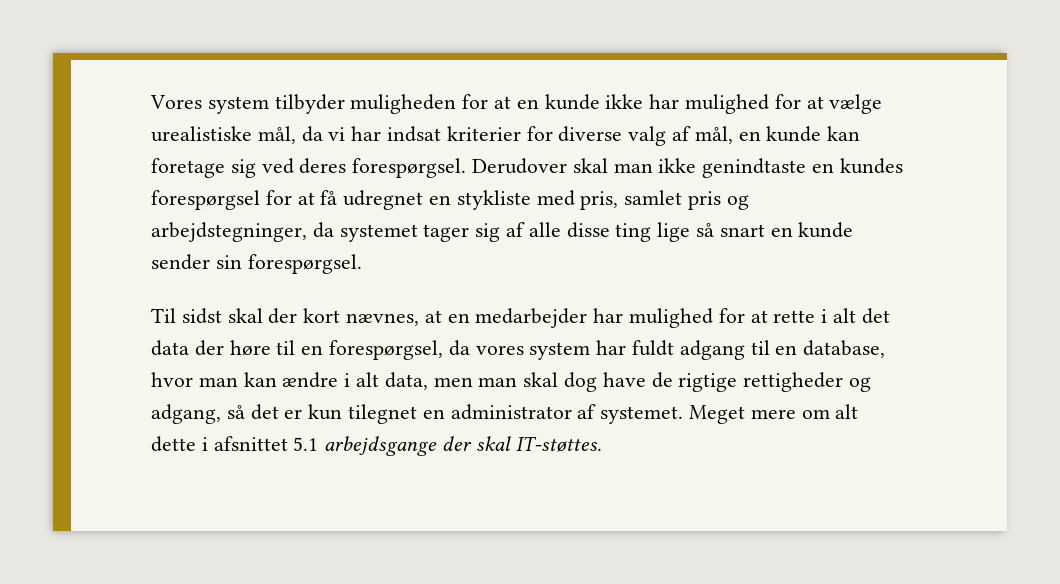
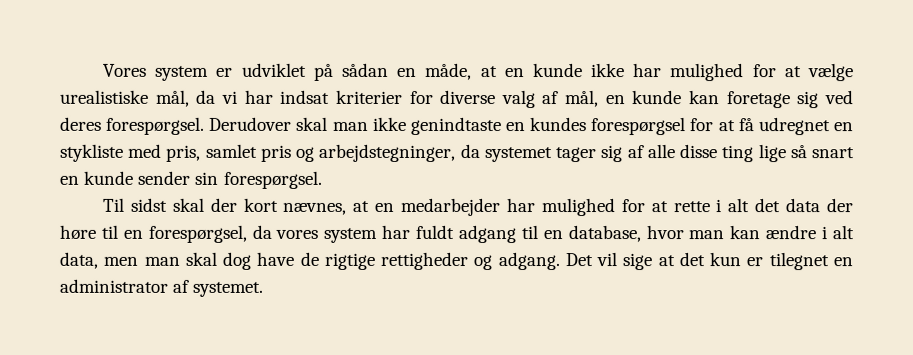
[274,94,489,114] tilbyder muligheden for -> [216,62,473,81] er udviklet på sådan en måde,
[151,404,343,424] adgang, så det er kun -> [497,252,764,271] adgang. Det vil sige at det kun er
[689,404,859,424] [151,436,602,456] Meget mere om alt dette i afsnittet 5.1 arbejdsgange der skal IT-støttes. -> (264, 289) none

